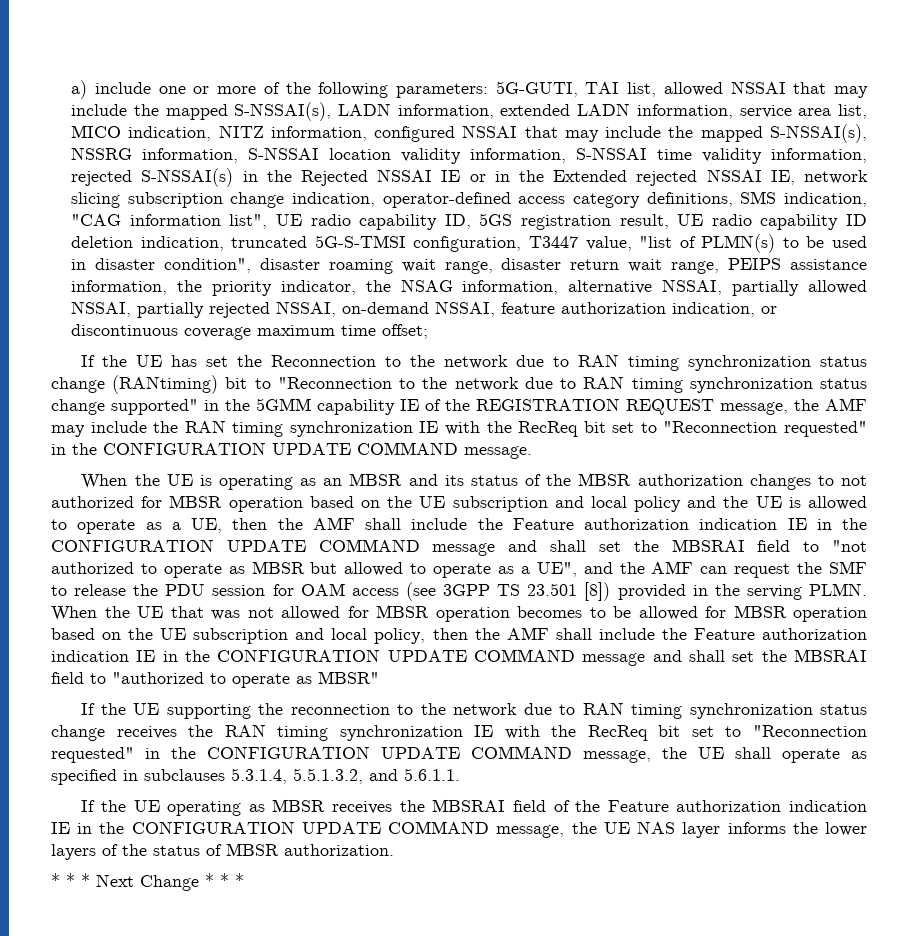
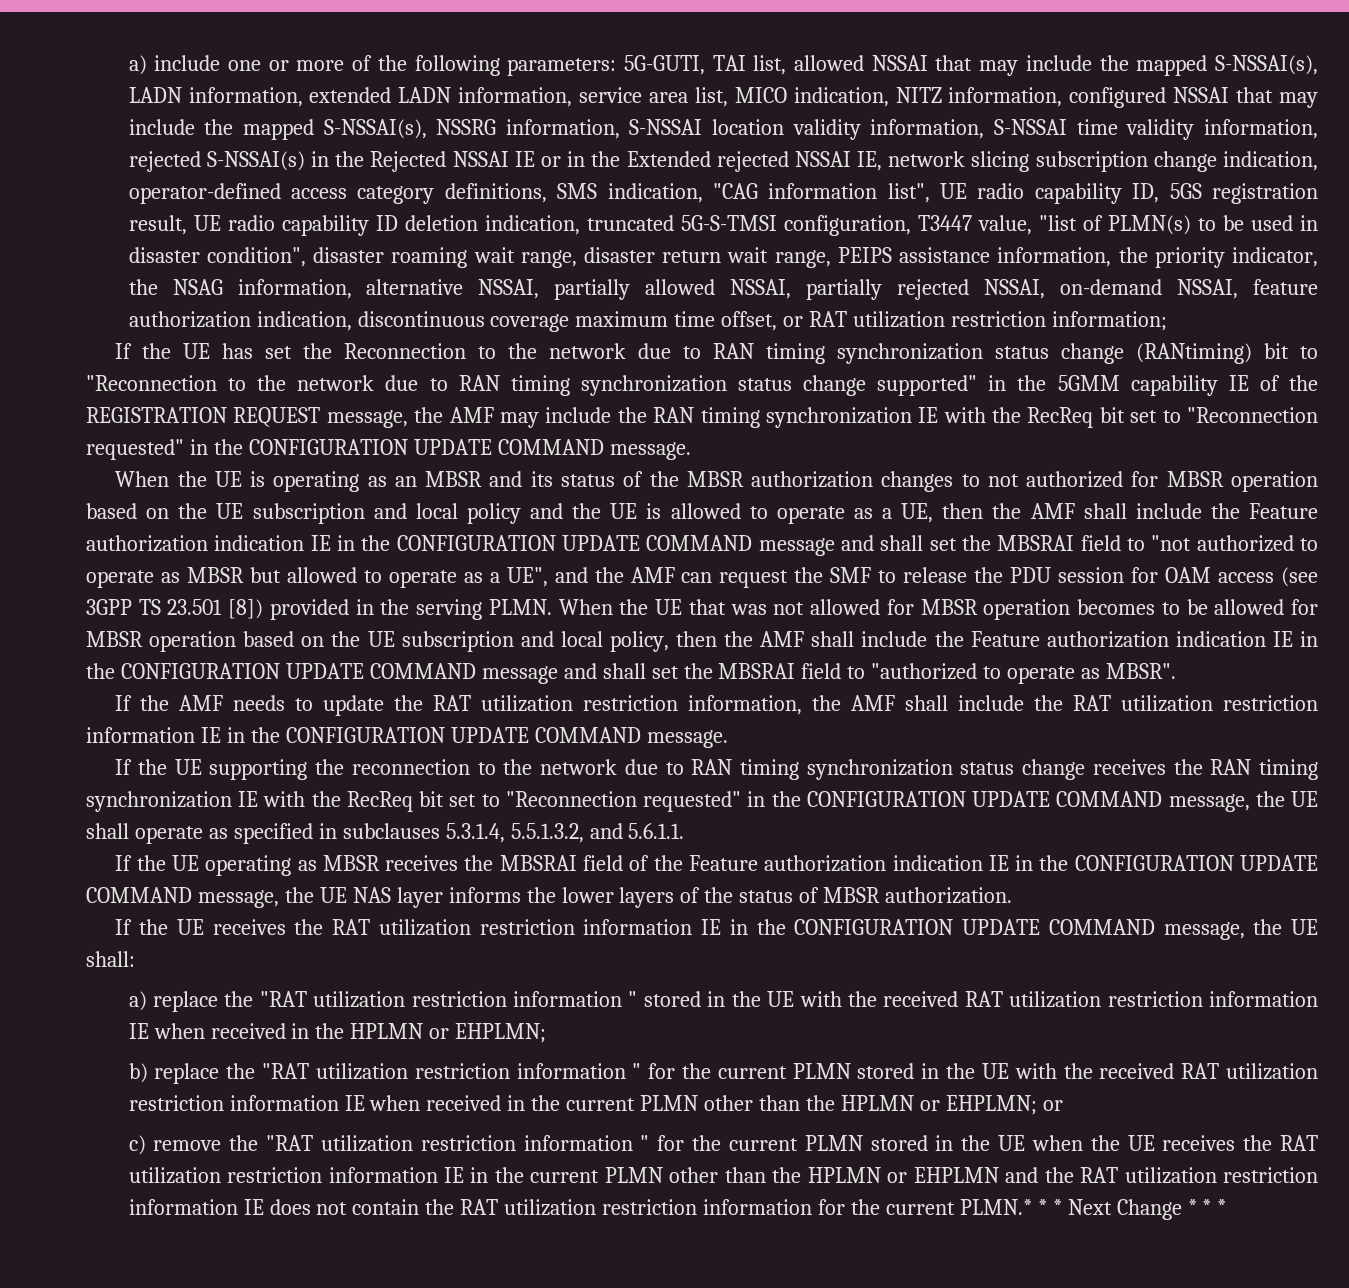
[761,306,778,314] or -> (352, 321) none
[382,324,429,339] offset; -> [721,311,1167,331] offset, or RAT utilization restriction information;
[318,671,379,684] MBSR" -> [1106,663,1177,679] [115,695,1318,716] [86,727,728,748] MBSR". // If the AMF needs to update the RAT utilization restriction information, the AMF shall include the RAT utilization restriction information IE in the CONFIGURATION UPDATE COMMAND message.
[51,873,60,887] * -> [115,919,1318,940] [86,951,135,967] [128,991,1318,1012] [128,1023,547,1043] [128,1063,1318,1084] [128,1095,1063,1115] [128,1135,1318,1155] [128,1167,1318,1184] [128,1199,1032,1216] If the UE receives the RAT utilization restriction information IE in the CONFIGURATION UPDATE COMMAND message, the UE shall: // a) replace the "RAT utilization restriction information " stored in the UE with the received RAT utilization restriction information IE when received in the HPLMN or EHPLMN; // b) replace the "RAT utilization restriction information " for the current PLMN stored in the UE with the received RAT utilization restriction information IE when received in the current PLMN other than the HPLMN or EHPLMN; or // c) remove the "RAT utilization restriction information " for the current PLMN stored in the UE when the UE receives the RAT utilization restriction information IE in the current PLMN other than the HPLMN or EHPLMN and the RAT utilization restriction information IE does not contain the RAT utilization restriction information for the current PLMN.*

